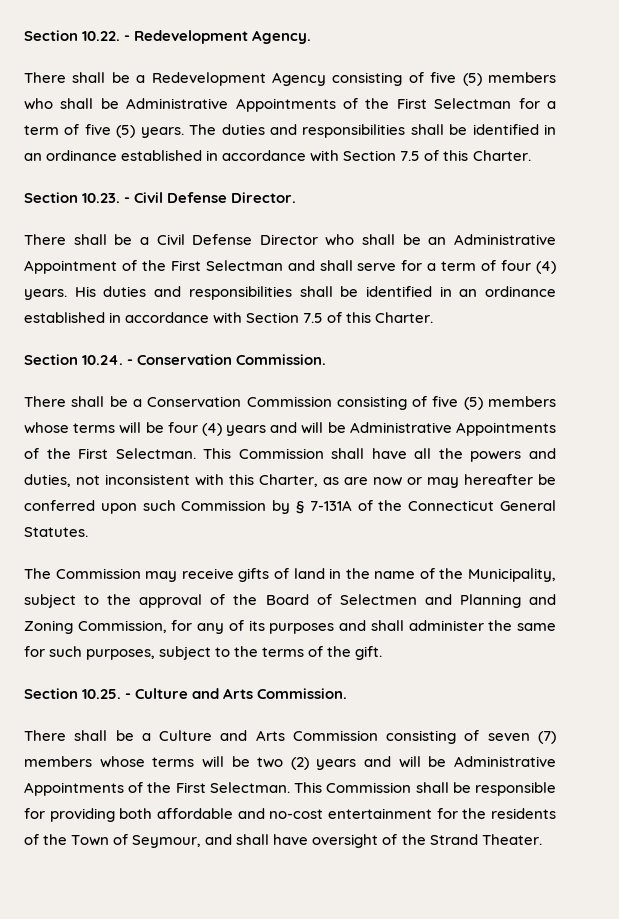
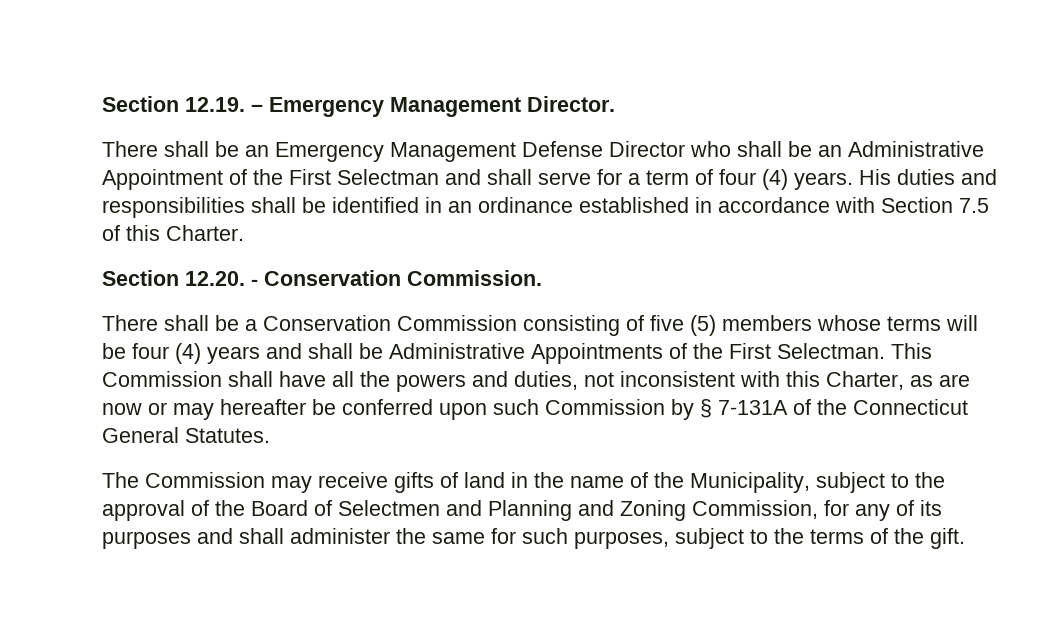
[24,30,312,44] [24,72,556,86] [24,98,556,112] [24,124,556,138] [24,150,531,162] [24,192,228,203] Section 10.22. - Redevelopment Agency. // There shall be a Redevelopment Agency consisting of five (5) members who shall be Administrative Appointments of the First Selectman for a term of five (5) years. The duties and responsibilities shall be identified in an ordinance established in accordance with Section 7.5 of this Charter. // Section 10.23. - Civil Defense -> [102,96,521,117] Section 12.19. – Emergency Management
[139,234,185,245] a Civil -> [245,142,516,162] an Emergency Management
[82,355,124,365] 10.24. -> [185,271,245,286] 12.20.
[301,422,324,434] will -> [308,343,353,359] shall
[24,688,348,699] [24,730,556,744] [24,756,556,770] [24,782,556,796] [24,808,557,822] [24,834,542,848] // Section 10.25. - Culture and Arts Commission. // There shall be a Culture and Arts Commission consisting of seven (7) members whose terms will be two (2) years and will be Administrative Appointments of the First Selectman. This Commission shall be responsible for providing both affordable and no-cost entertainment for the residents of the Town of Seymour, and shall have oversight of the Strand Theater. -> (965, 538) none

